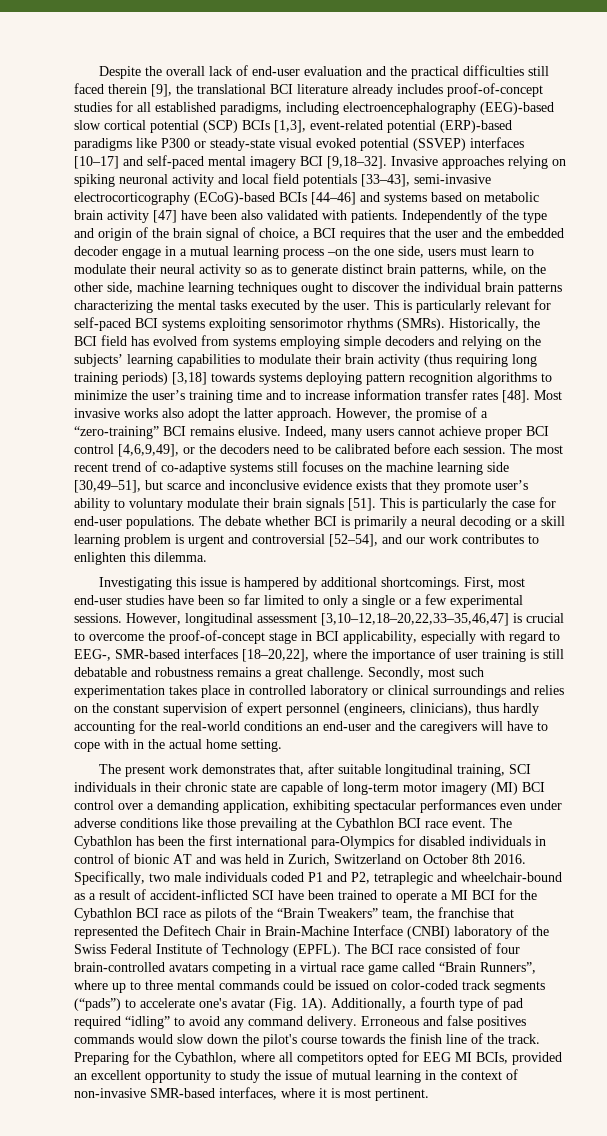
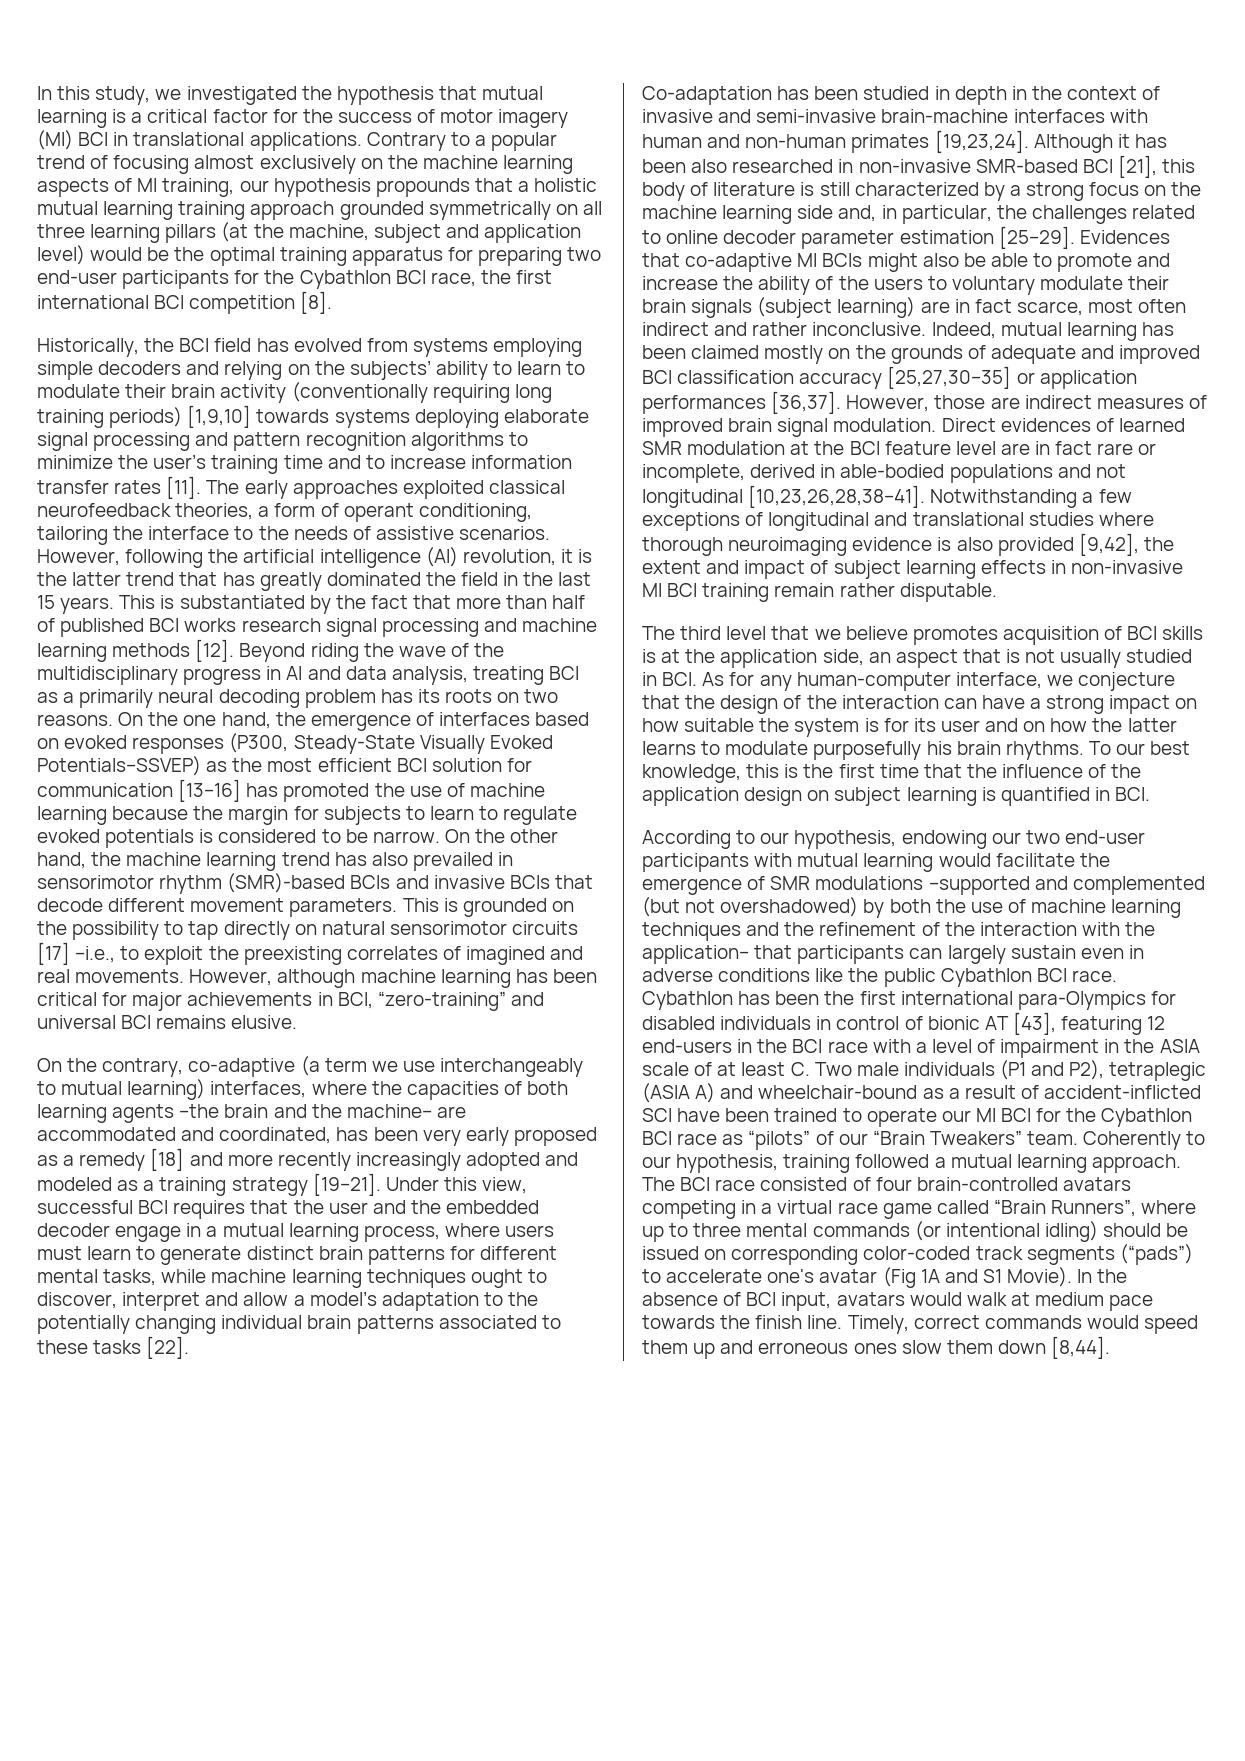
[98,65,549,79] [74,83,543,97] [74,101,554,115] [74,120,512,133] [74,137,524,151] [74,155,566,169] [74,173,491,187] [74,192,539,205] [74,209,547,223] [74,227,564,241] [74,246,534,259] [74,264,546,277] [74,282,562,295] [74,299,551,313] [74,317,445,331] Despite the overall lack of end-user evaluation and the practical difficulties still faced therein [9], the translational BCI literature already includes proof-of-concept studies for all established paradigms, including electroencephalography (EEG)-based slow cortical potential (SCP) BCIs [1,3], event-related potential (ERP)-based paradigms like P300 or steady-state visual evoked potential (SSVEP) interfaces [10–17] and self-paced mental imagery BCI [9,18–32]. Invasive approaches relying on spiking neuronal activity and local field potentials [33–43], semi-invasive electrocorticography (ECoG)-based BCIs [44–46] and systems based on metabolic brain activity [47] have been also validated with patients. Independently of the type and origin of the brain signal of choice, a BCI requires that the user and the embedded decoder engage in a mutual learning process –on the one side, users must learn to modulate their neural activity so as to generate distinct brain patterns, while, on the other side, machine learning techniques ought to discover the individual brain patterns characterizing the mental tasks executed by the user. This is particularly relevant for self-paced BCI systems exploiting sensorimotor rhythms (SMRs). -> [37,86,544,105] [37,109,569,128] [37,130,558,151] [37,155,574,174] [37,178,598,197] [37,201,602,220] [37,222,582,243] [37,245,602,266] [37,270,553,289] [37,291,333,314] In this study, we investigated the hypothesis that mutual learning is a critical factor for the success of motor imagery (MI) BCI in translational applications. Contrary to a popular trend of focusing almost exclusively on the machine learning aspects of MI training, our hypothesis propounds that a holistic mutual learning training approach grounded symmetrically on all three learning pillars (at the machine, subject and application level) would be the optimal training apparatus for preparing two end-user participants for the Cybathlon BCI race, the first international BCI competition [8]. //
[127,354,240,367] learning capabilities -> [435,361,562,380] ability to learn
[424,354,452,367] (thus -> [291,382,428,403] (conventionally
[172,372,207,385] [3,18] -> [187,405,252,428] [1,9,10]
(362, 378) none -> [503,409,589,423] [37,432,229,451] elaborate signal processing and
[502,390,562,403] [74,407,488,421] [74,426,549,439] [74,443,563,457] [74,461,343,475] [48]. Most invasive works also adopt the latter approach. However, the promise of a “zero-training” BCI remains elusive. Indeed, many users cannot achieve proper BCI control [4,6,9,49], or the decoders need to be calibrated before each session. The most recent trend of co-adaptive systems still focuses -> [166,476,565,499] [37,503,532,522] [37,526,551,545] [37,547,593,568] [37,572,592,591] [37,595,586,614] [37,618,598,637] [37,639,505,662] [37,666,580,685] [37,689,559,708] [37,712,590,731] [37,733,553,754] [37,756,532,776] [37,779,545,802] [37,806,578,825] [37,829,559,848] [37,852,514,871] [37,873,593,894] [37,898,574,917] [37,921,579,940] [37,942,584,965] [37,969,597,988] [37,991,544,1011] [37,1015,298,1029] [37,1056,584,1077] [37,1079,569,1100] [37,1104,466,1123] [37,1127,597,1146] [37,1148,579,1171] [37,1173,528,1196] [37,1200,540,1219] [37,1223,555,1242] [37,1246,558,1265] [37,1269,547,1288] [37,1291,539,1311] [37,1315,561,1334] [37,1336,190,1359] [642,86,1161,105] [642,109,1148,123] [642,130,1167,153] [642,155,1196,178] [642,182,1140,201] [11]. The early approaches exploited classical neurofeedback theories, a form of operant conditioning, tailoring the interface to the needs of assistive scenarios. However, following the artificial intelligence (AI) revolution, it is the latter trend that has greatly dominated the field in the last 15 years. This is substantiated by the fact that more than half of published BCI works research signal processing and machine learning methods [12]. Beyond riding the wave of the multidisciplinary progress in AI and data analysis, treating BCI as a primarily neural decoding problem has its roots on two reasons. On the one hand, the emergence of interfaces based on evoked responses (P300, Steady-State Visually Evoked Potentials–SSVEP) as the most efficient BCI solution for communication [13–16] has promoted the use of machine learning because the margin for subjects to learn to regulate evoked potentials is considered to be narrow. On the other hand, the machine learning trend has also prevailed in sensorimotor rhythm (SMR)-based BCIs and invasive BCIs that decode different movement parameters. This is grounded on the possibility to tap directly on natural sensorimotor circuits [17] –i.e., to exploit the preexisting correlates of imagined and real movements. However, although machine learning has been critical for major achievements in BCI, “zero-training” and universal BCI remains elusive. // On the contrary, co-adaptive (a term we use interchangeably to mutual learning) interfaces, where the capacities of both learning agents –the brain and the machine– are accommodated and coordinated, has been very early proposed as a remedy [18] and more recently increasingly adopted and modeled as a training strategy [19–21]. Under this view, successful BCI requires that the user and the embedded decoder engage in a mutual learning process, where users must learn to generate distinct brain patterns for different mental tasks, while machine learning techniques ought to discover, interpret and allow a model’s adaptation to the potentially changing individual brain patterns associated to these tasks [22]. // Co-adaptation has been studied in depth in the context of invasive and semi-invasive brain-machine interfaces with human and non-human primates [19,23,24]. Although it has been also researched in non-invasive SMR-based BCI [21], this body of literature is still characterized by a strong focus
[74,480,528,493] [74,498,110,511] [30,49–51], but scarce and inconclusive evidence exists that they promote user’s ability -> [838,205,1196,224] [642,226,1170,249] [642,253,1171,272] [642,276,923,295] and, in particular, the challenges related to online decoder parameter estimation [25–29]. Evidences that co-adaptive MI BCIs might also be able to promote and increase the ability of the users
[348,497,556,511] [74,516,565,529] [74,534,539,547] [74,552,207,565] [98,577,525,590] [74,594,523,608] [74,613,564,626] [74,630,560,644] [74,648,564,662] [74,667,484,680] [74,685,564,698] [74,702,539,716] [74,720,548,734] [74,739,282,752] [98,763,531,777] [74,781,545,795] [74,799,562,813] [74,818,512,831] [51]. This is particularly the case for end-user populations. The debate whether BCI is primarily a neural decoding or a skill learning problem is urgent and controversial [52–54], and our work contributes to enlighten this dilemma. // Investigating this issue is hampered by additional shortcomings. First, most end-user studies have been so far limited to only a single or a few experimental sessions. However, longitudinal assessment [3,10–12,18–20,22,33–35,46,47] is crucial to overcome the proof-of-concept stage in BCI applicability, especially with regard to EEG-, SMR-based interfaces [18–20,22], where the importance of user training is still debatable and robustness remains a great challenge. Secondly, most such experimentation takes place in controlled laboratory or clinical surroundings and relies on the constant supervision of expert personnel (engineers, clinicians), thus hardly accounting for the real-world conditions an end-user and the caregivers will have to cope with in the actual home setting. // The present work demonstrates that, after suitable longitudinal training, SCI individuals in their chronic state are capable of long-term motor imagery (MI) BCI control over a demanding application, exhibiting spectacular performances even under adverse conditions like those prevailing at the Cybathlon BCI race event. The -> [757,297,1187,318] [642,322,1174,341] [642,345,1201,364] [642,366,1137,389] [642,391,1207,414] [642,418,1185,437] [642,441,1157,455] [642,464,1126,483] [642,485,1132,508] [642,512,1154,531] [642,533,1174,556] [642,560,1184,579] [642,583,997,602] [642,626,1204,645] [642,649,1193,668] [642,672,1176,691] [642,695,1198,714] [642,718,1177,737] [642,741,1191,760] [642,764,1142,783] [642,787,1151,806] [642,830,1145,849] [642,853,1110,872] [642,876,1205,895] [642,897,1182,918] [642,922,1156,941] [642,945,1144,964] [642,968,1117,987] (subject learning) are in fact scarce, most often indirect and rather inconclusive. Indeed, mutual learning has been claimed mostly on the grounds of adequate and improved BCI classification accuracy [25,27,30–35] or application performances [36,37]. However, those are indirect measures of improved brain signal modulation. Direct evidences of learned SMR modulation at the BCI feature level are in fact rare or incomplete, derived in able-bodied populations and not longitudinal [10,23,26,28,38–41]. Notwithstanding a few exceptions of longitudinal and translational studies where thorough neuroimaging evidence is also provided [9,42], the extent and impact of subject learning effects in non-invasive MI BCI training remain rather disputable. // The third level that we believe promotes acquisition of BCI skills is at the application side, an aspect that is not usually studied in BCI. As for any human-computer interface, we conjecture that the design of the interaction can have a strong impact on how suitable the system is for its user and on how the latter learns to modulate purposefully his brain rhythms. To our best knowledge, this is the first time that the influence of the application design on subject learning is quantified in BCI. // According to our hypothesis, endowing our two end-user participants with mutual learning would facilitate the emergence of SMR modulations –supported and complemented (but not overshadowed) by both the use of machine learning techniques and the refinement of the interaction with the application– that participants can largely sustain even in adverse conditions like the public Cybathlon BCI race.
[196,854,526,866] [74,871,433,885] and was held in Zurich, Switzerland on October 8th 2016. Specifically, two male individuals coded P1 and P2, tetraplegic -> [1012,1012,1166,1035] [642,1039,1200,1058] [642,1060,1207,1081] [642,1083,716,1103] [43], featuring 12 end-users in the BCI race with a level of impairment in the ASIA scale of at least C. Two male individuals (P1 and P2), tetraplegic (ASIA A)
[441,893,448,900] a -> [941,1110,971,1122] our
[205,907,514,921] [74,925,549,939] [74,943,341,957] pilots of the “Brain Tweakers” team, the franchise that represented the Defitech Chair in Brain-Machine Interface (CNBI) laboratory of the Swiss Federal Institute of Technology (EPFL). -> [748,1130,1206,1150] [642,1154,1181,1173] “pilots” of our “Brain Tweakers” team. Coherently to our hypothesis, training followed a mutual learning approach.
[283,980,314,990] could -> [914,1221,1162,1242] (or intentional idling) should
(387, 986) none -> [731,1246,859,1265] corresponding
[269,997,523,1011] [74,1015,526,1029] [74,1033,540,1047] [74,1051,562,1065] [74,1069,518,1083] [74,1087,429,1101] (Fig. 1A). Additionally, a fourth type of pad required “idling” to avoid any command delivery. Erroneous and false positives commands would slow down the pilot's course towards the finish line of the track. Preparing for the Cybathlon, where all competitors opted for EEG MI BCIs, provided an excellent opportunity to study the issue of mutual learning in the context of non-invasive SMR-based interfaces, where it is most pertinent. -> [882,1267,1128,1288] [642,1292,1154,1311] [642,1315,1199,1334] [642,1336,1111,1359] (Fig 1A and S1 Movie). In the absence of BCI input, avatars would walk at medium pace towards the finish line. Timely, correct commands would speed them up and erroneous ones slow them down [8,44].

